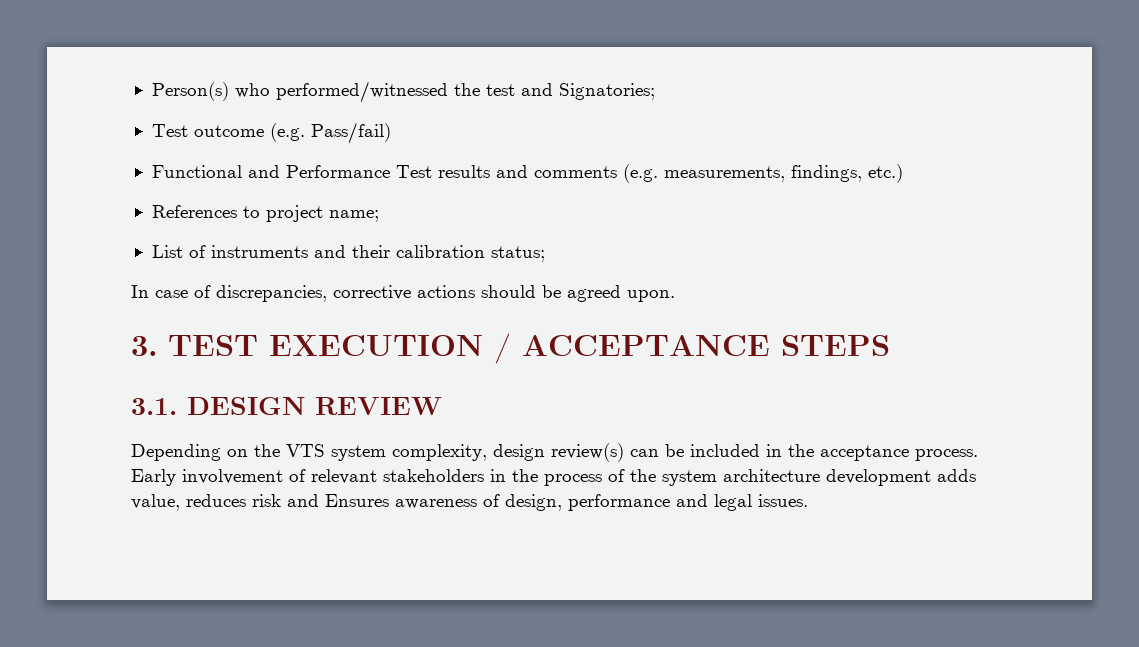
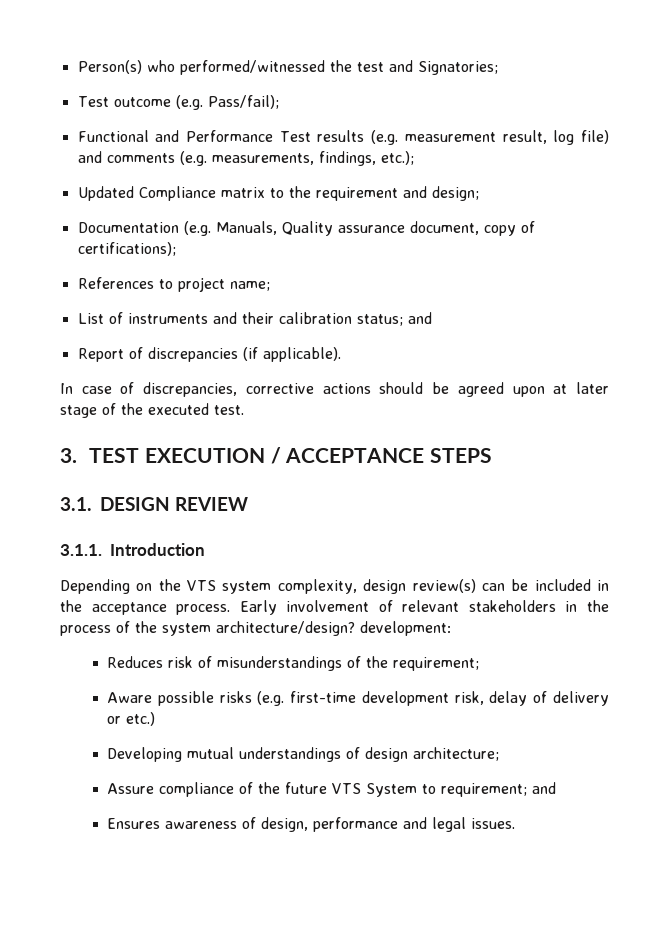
[310,122,391,144] Pass/fail) -> [207,95,279,109] Pass/fail);
(490, 171) none -> [371,130,609,145] (e.g. measurement result, log file)
[867,164,903,183] etc.) -> [380,151,414,165] [77,186,479,201] [77,221,535,236] [77,242,176,256] etc.); // Updated Compliance matrix to the requirement and design; // Documentation (e.g. Manuals, Quality assurance document, copy of certifications);
(545, 254) none -> [407,312,432,324] [77,347,341,362] and // Report of discrepancies (if applicable).
[627,290,675,302] upon. -> [512,382,610,397] [60,403,244,418] upon at later stage of the executed test.
(442, 406) none -> [60,543,205,556] // 3.1.1. Introduction
[723,469,976,486] [131,494,319,511] architecture development adds value, reduces risk and -> [216,621,451,636] [106,656,479,671] [106,691,609,706] [106,712,155,726] [106,747,499,762] [106,782,556,797] architecture/design? development: // Reduces risk of misunderstandings of the requirement; // Aware possible risks (e.g. first-time development risk, delay of delivery or etc.) // Developing mutual understandings of design architecture; // Assure compliance of the future VTS System to requirement; and //

